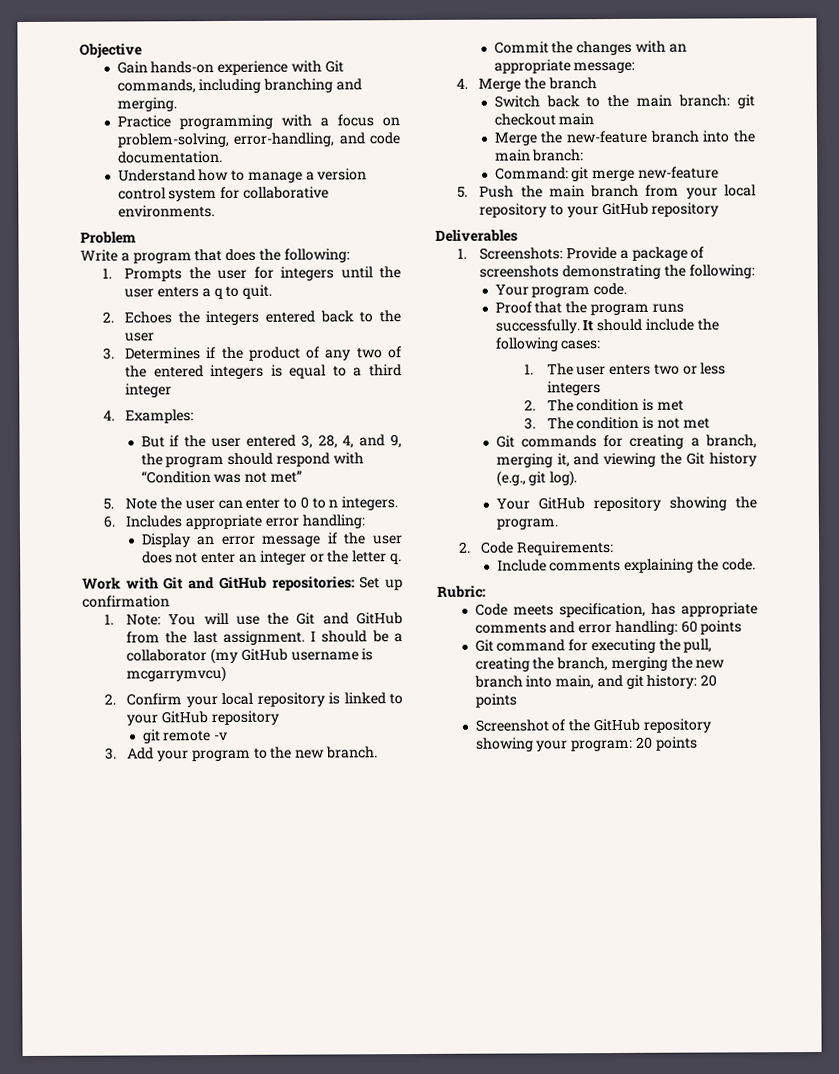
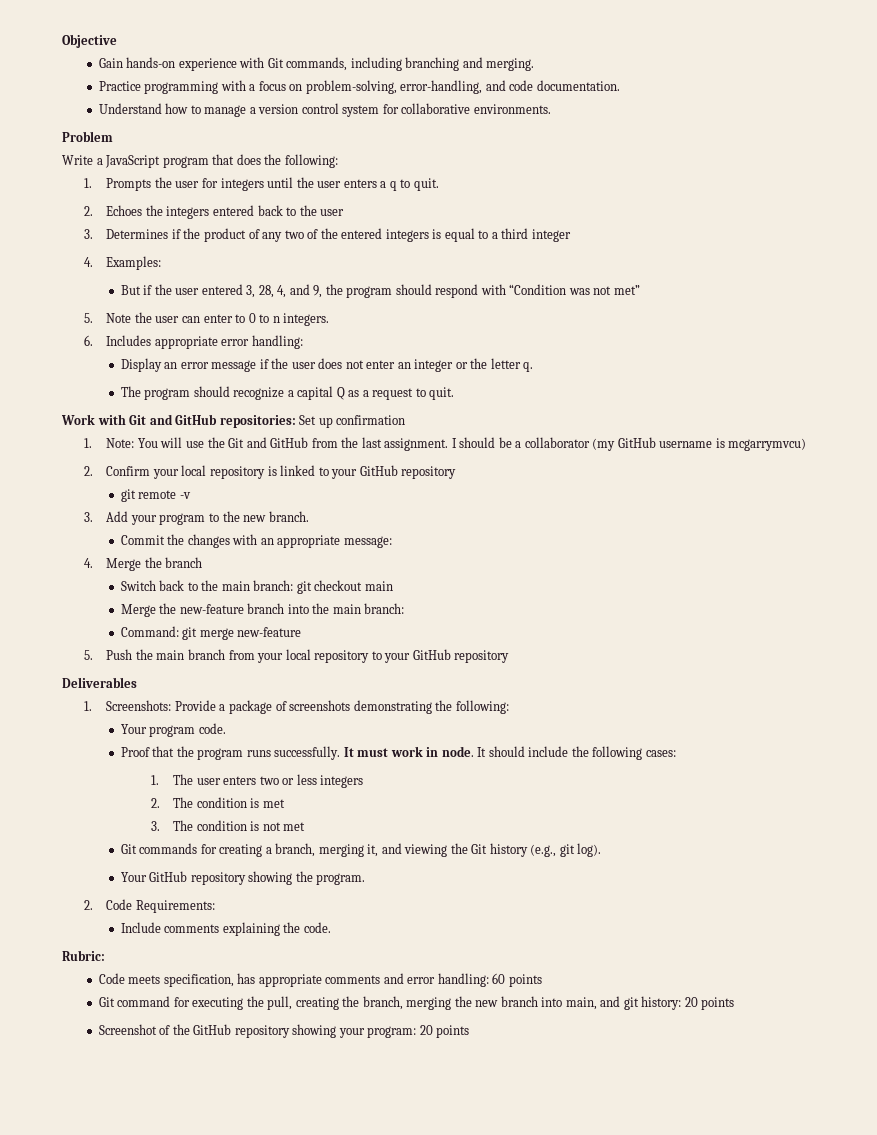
(130, 257) none -> [105,155,161,168] JavaScript
(402, 559) none -> [120,386,455,400] // The program should recognize a capital Q as a request to quit.
(594, 326) none -> [357,746,487,757] must work in node. It

